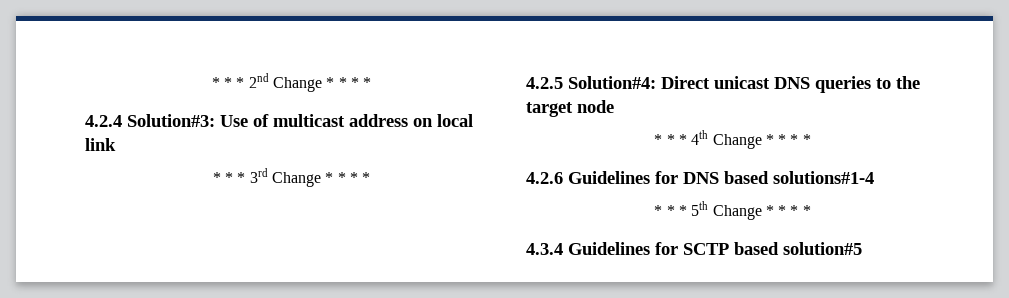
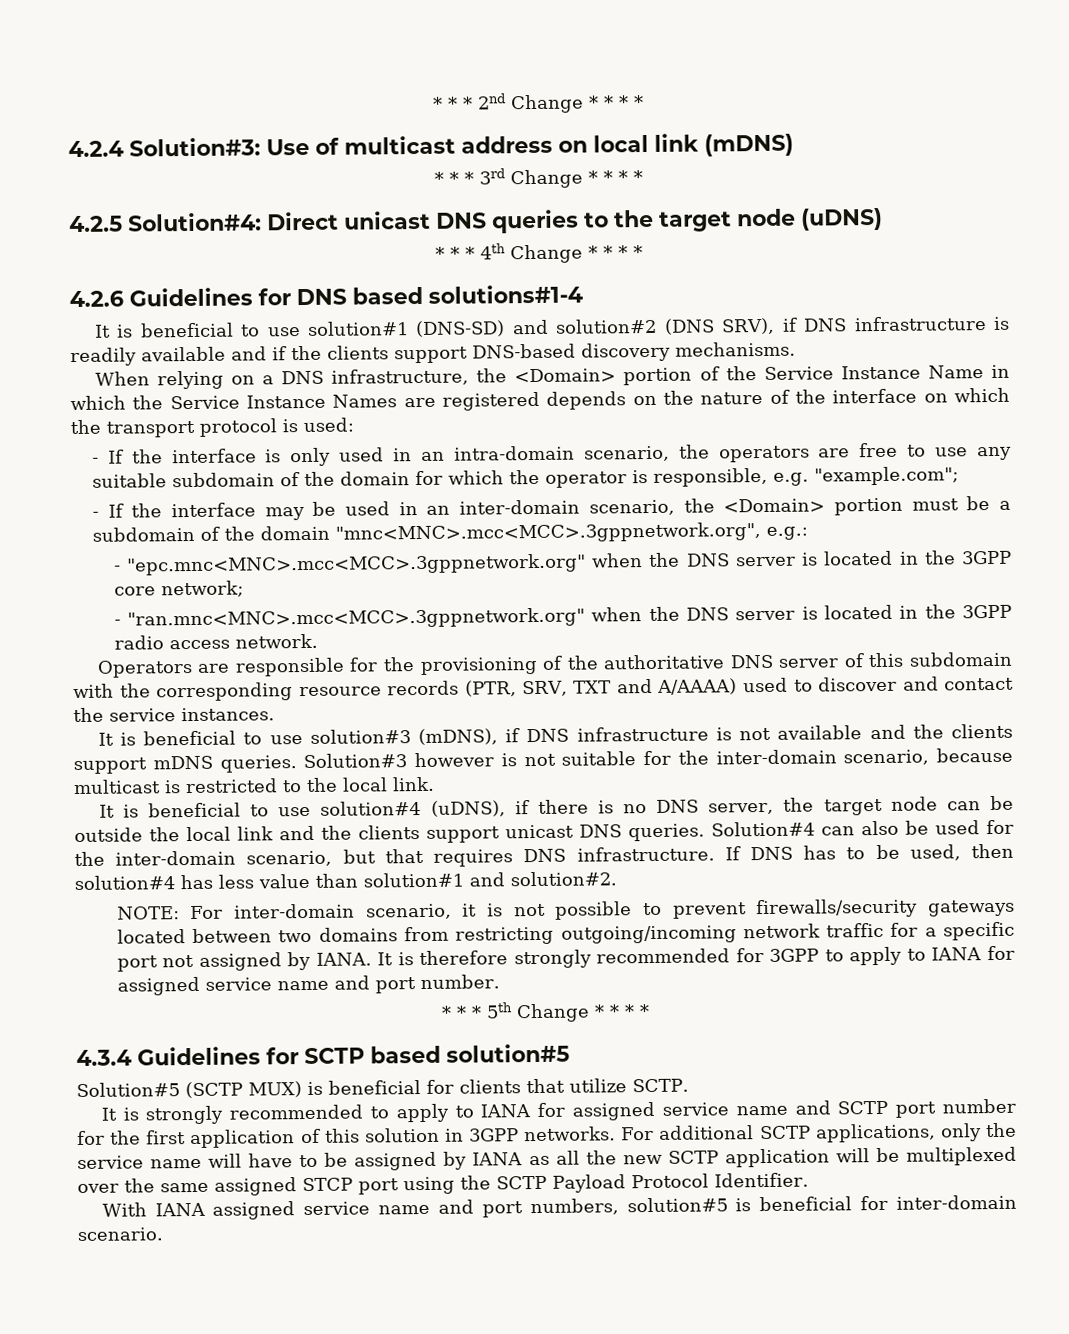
(116, 144) none -> [704,133,794,157] (mDNS)
(614, 106) none -> [801,207,883,231] (uDNS)
(874, 177) none -> [93,316,1010,338] [70,341,796,367] [94,364,1011,390] [70,387,1011,411] [70,417,354,438] [91,442,1012,467] [91,466,959,488] [91,496,1011,521] [91,522,808,544] [113,550,1013,576] [113,580,244,598] [113,604,1013,630] [113,633,318,650] [96,651,1013,678] [73,676,1014,702] [73,707,275,723] [97,723,1014,746] [73,747,1013,775] [73,776,435,795] [98,795,1014,818] [74,819,1014,843] [74,843,1014,867] [74,871,617,891] [116,898,1015,920] [116,921,1016,945] [116,945,1016,972] [116,974,500,996] // It is beneficial to use solution#1 (DNS-SD) and solution#2 (DNS SRV), if DNS infrastructure is readily available and if the clients support DNS-based discovery mechanisms. // When relying on a DNS infrastructure, the <Domain> portion of the Service Instance Name in which the Service Instance Names are registered depends on the nature of the interface on which the transport protocol is used: // - If the interface is only used in an intra-domain scenario, the operators are free to use any suitable subdomain of the domain for which the operator is responsible, e.g. "example.com"; // - If the interface may be used in an inter-domain scenario, the <Domain> portion must be a subdomain of the domain "mnc<MNC>.mcc<MCC>.3gppnetwork.org", e.g.: // - "epc.mnc<MNC>.mcc<MCC>.3gppnetwork.org" when the DNS server is located in the 3GPP core network; // - "ran.mnc<MNC>.mcc<MCC>.3gppnetwork.org" when the DNS server is located in the 3GPP radio access network. // Operators are responsible for the provisioning of the authoritative DNS server of this subdomain with the corresponding resource records (PTR, SRV, TXT and A/AAAA) used to discover and contact the service instances. // It is beneficial to use solution#3 (mDNS), if DNS infrastructure is not available and the clients support mDNS queries. Solution#3 however is not suitable for the inter-domain scenario, because multicast is restricted to the local link. // It is beneficial to use solution#4 (uDNS), if there is no DNS server, the target node can be outside the local link and the clients support unicast DNS queries. Solution#4 can also be used for the inter-domain scenario, but that requires DNS infrastructure. If DNS has to be used, then solution#4 has less value than solution#1 and solution#2. // NOTE: For inter-domain scenario, it is not possible to prevent firewalls/security gateways located between two domains from restricting outgoing/incoming network traffic for a specific port not assigned by IANA. It is therefore strongly recommended for 3GPP to apply to IANA for assigned service name and port number.
(862, 248) none -> [76,1078,689,1099] [100,1098,1017,1125] [77,1122,1017,1149] [77,1146,1017,1171] [77,1172,809,1196] [101,1194,1018,1220] [77,1227,163,1242] // Solution#5 (SCTP MUX) is beneficial for clients that utilize SCTP. // It is strongly recommended to apply to IANA for assigned service name and SCTP port number for the first application of this solution in 3GPP networks. For additional SCTP applications, only the service name will have to be assigned by IANA as all the new SCTP application will be multiplexed over the same assigned STCP port using the SCTP Payload Protocol Identifier. // With IANA assigned service name and port numbers, solution#5 is beneficial for inter-domain scenario.

